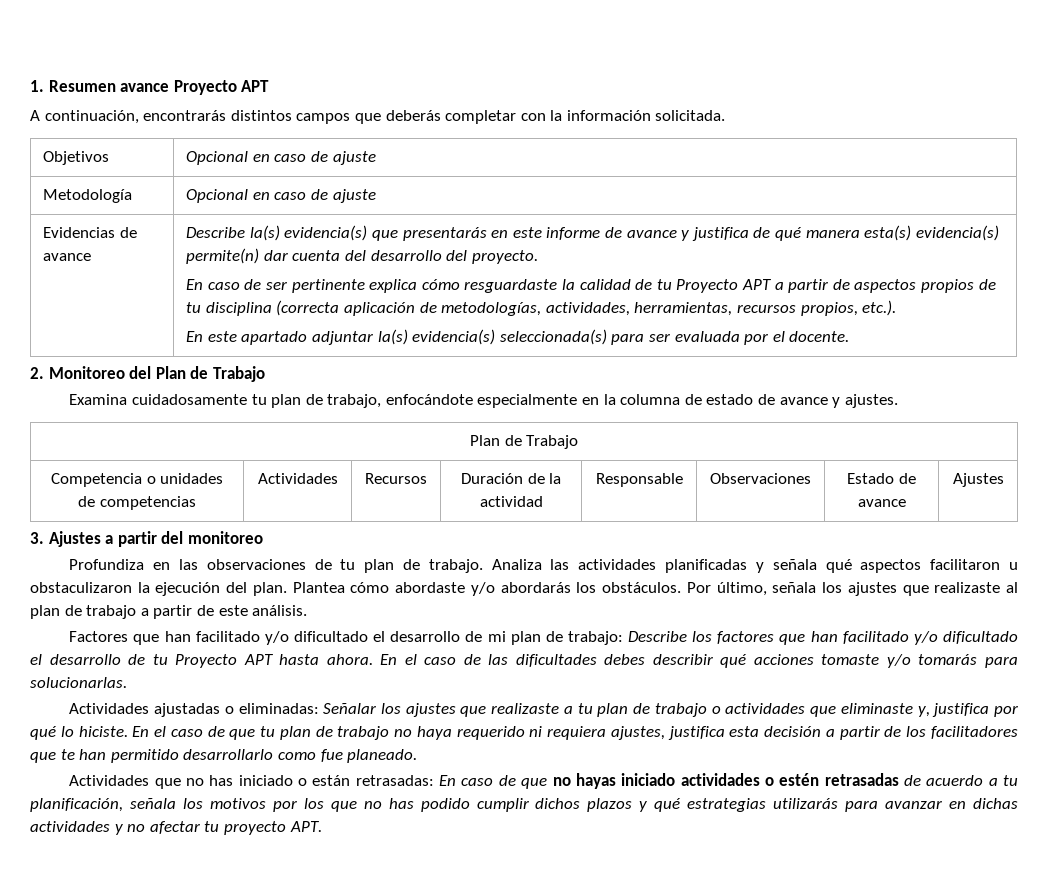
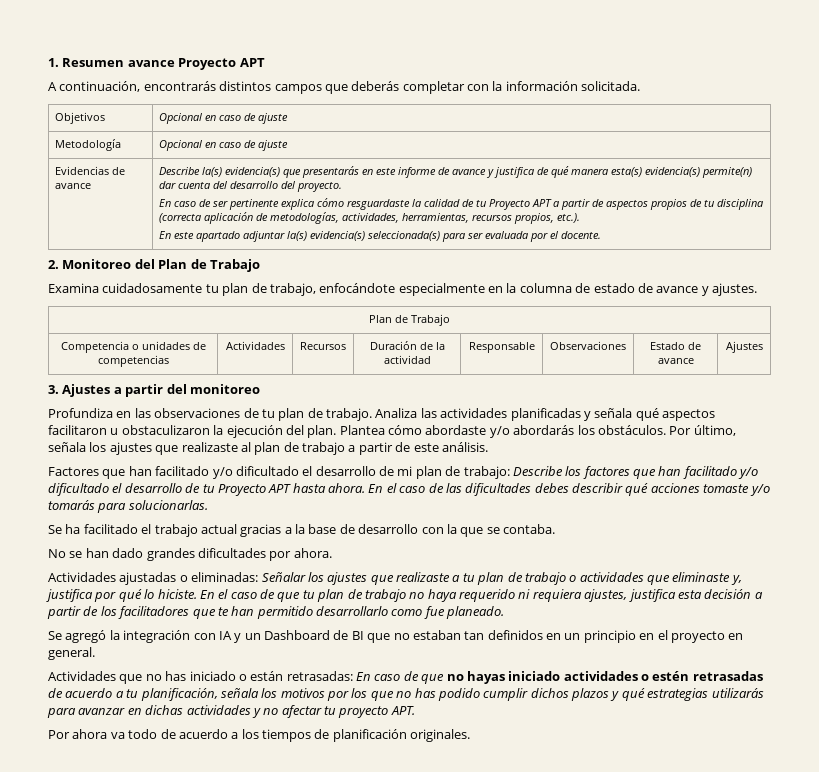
(127, 682) none -> [48,524,555,537] [48,548,332,561] // Se ha facilitado el trabajo actual gracias a la base de desarrollo con la que se contaba. // No se han dado grandes dificultades por ahora.
(418, 756) none -> [48,630,744,643] [48,647,95,660] // Se agregó la integración con IA y un Dashboard de BI que no estaban tan definidos en un principio en el proyecto en general.
(322, 826) none -> [48,729,471,742] // Por ahora va todo de acuerdo a los tiempos de planificación originales.

